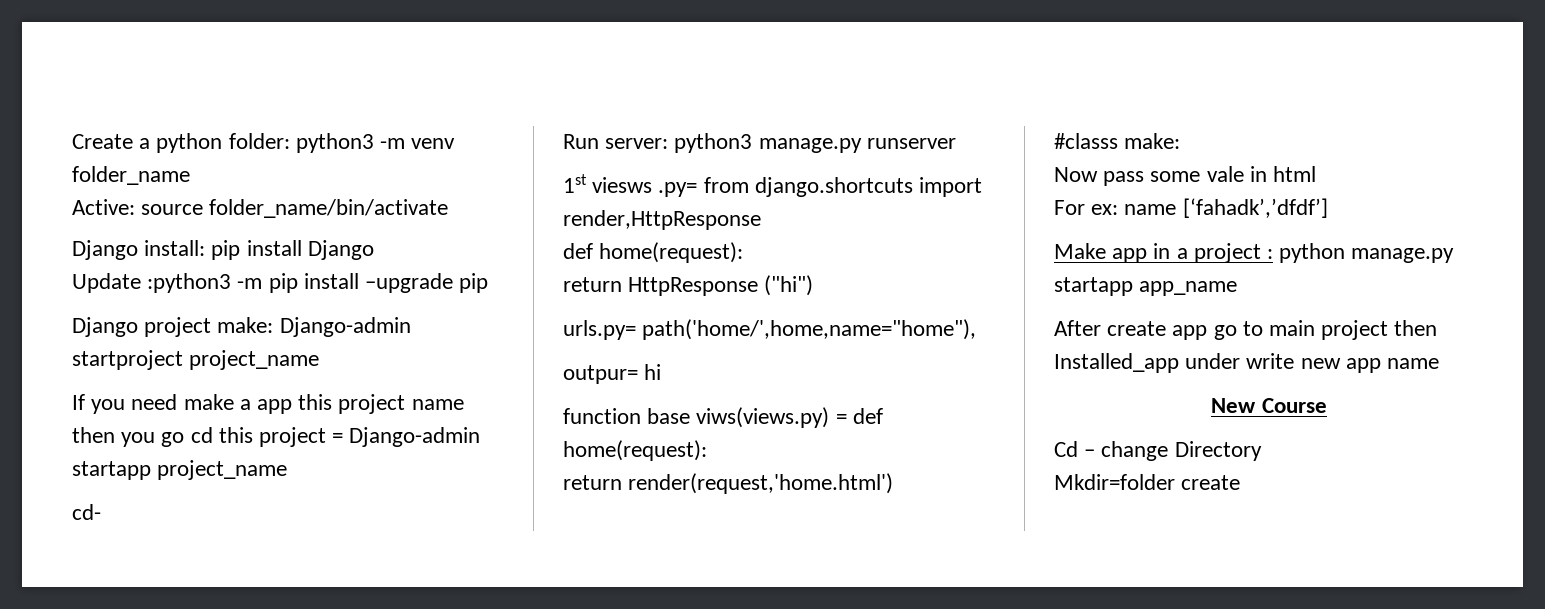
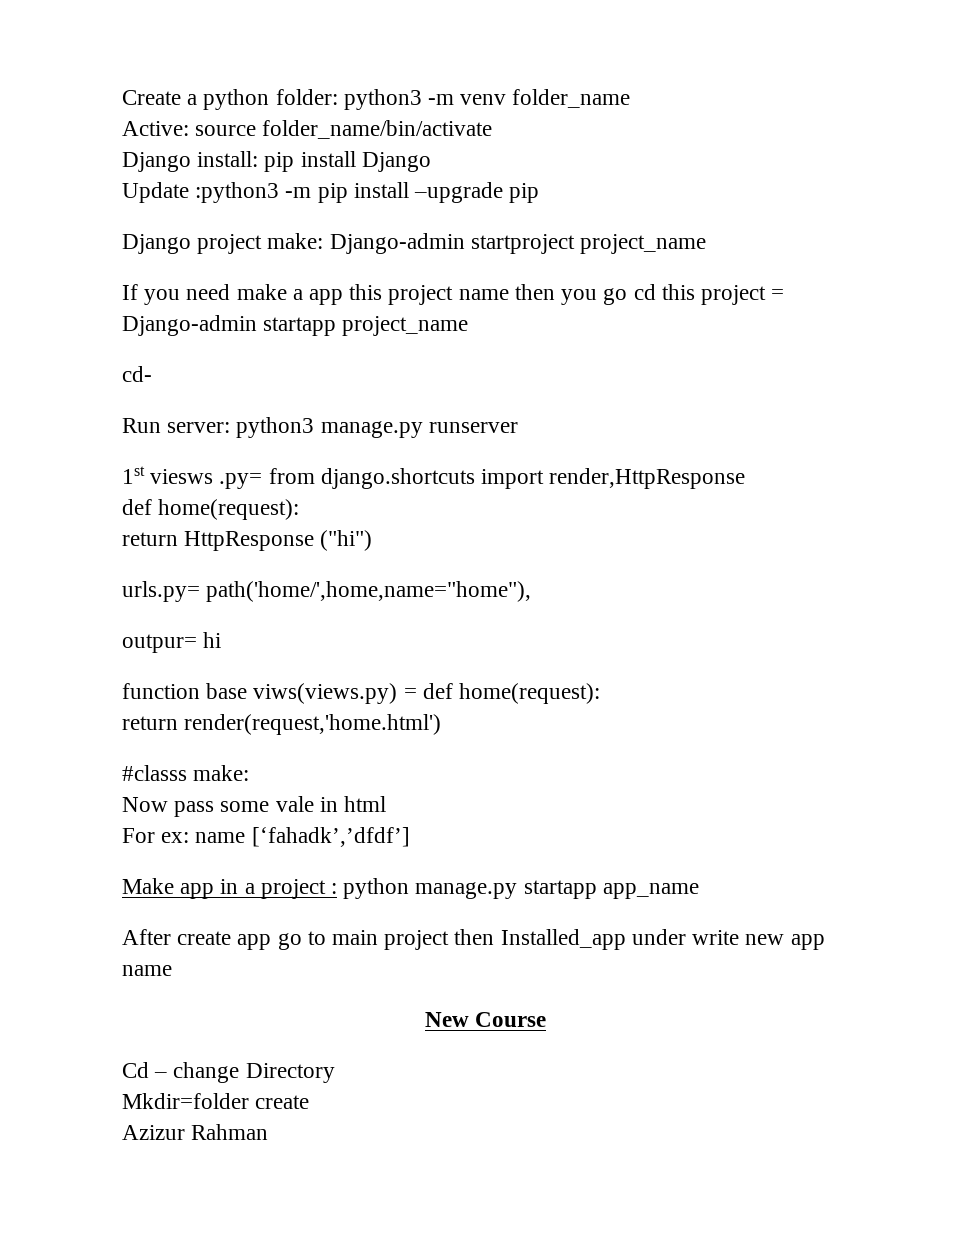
(1241, 482) none -> [122,1124,269,1140] // Azizur Rahman

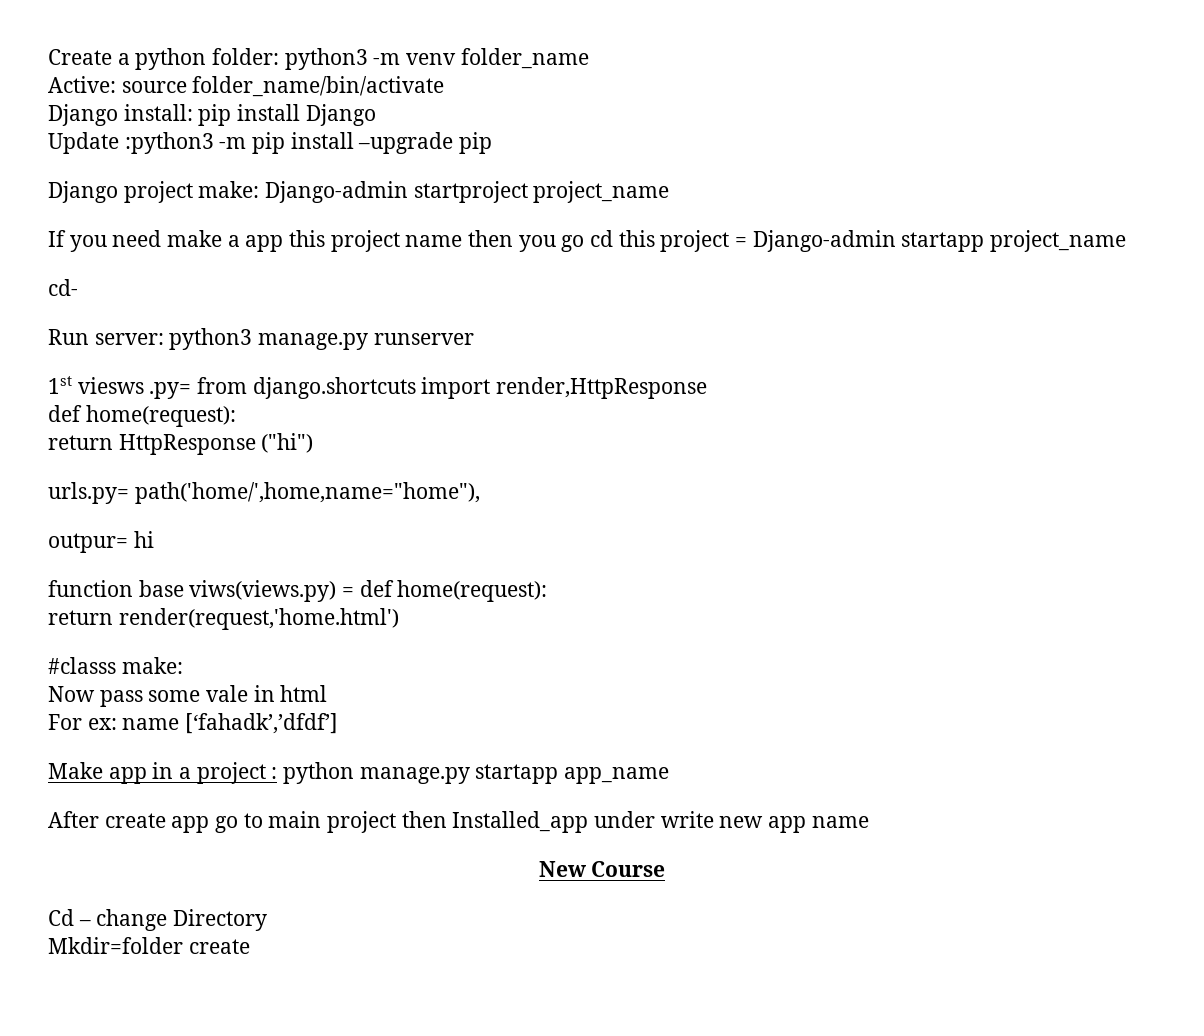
[122,1124,269,1140] // Azizur Rahman -> (250, 946) none

